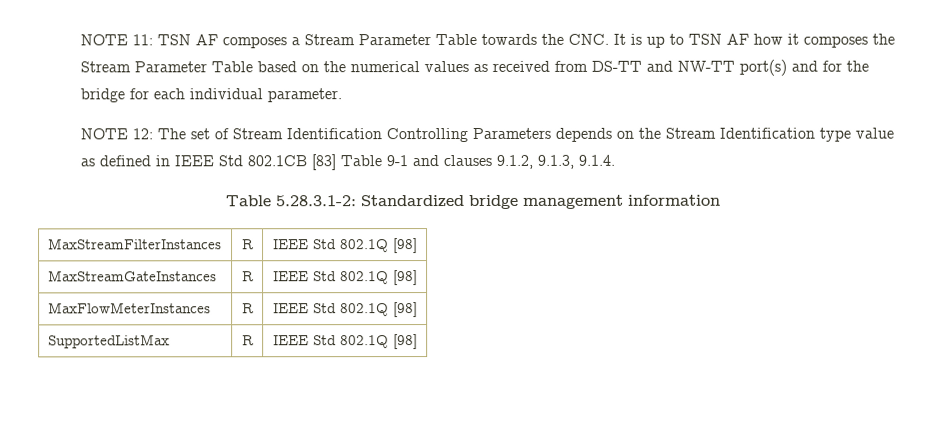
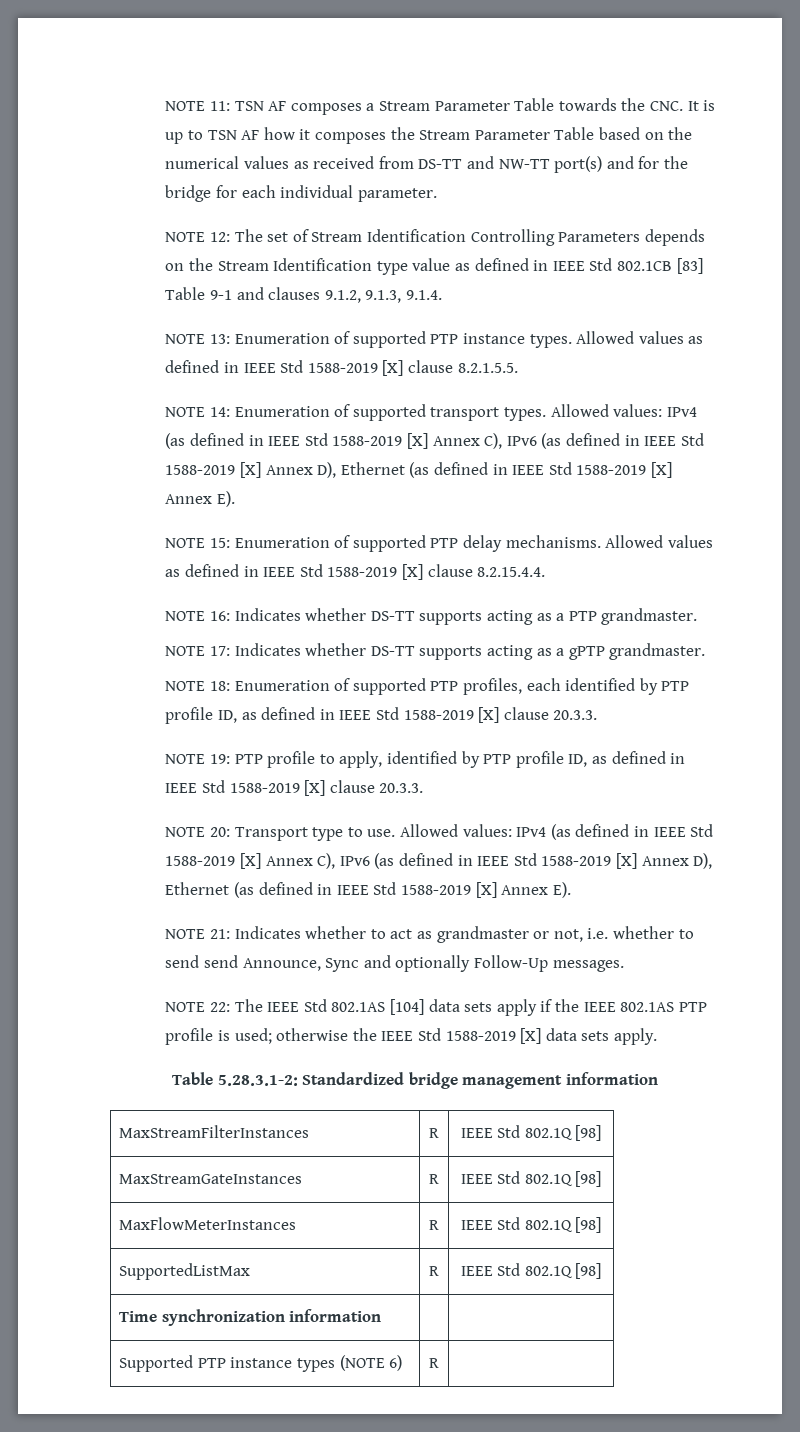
(616, 160) none -> [165,331,704,348] [165,360,518,376] [165,404,697,421] [165,433,704,449] [165,462,672,478] [165,491,236,507] [165,535,713,552] [165,564,546,580] [165,608,698,625] [165,643,706,660] [165,678,690,695] [165,707,598,724] [165,751,686,768] [165,780,424,796] [165,824,714,841] [165,853,713,869] [165,882,571,898] [165,926,694,943] [165,955,624,972] [165,999,707,1016] [165,1028,657,1045] // NOTE 13: Enumeration of supported PTP instance types. Allowed values as defined in IEEE Std 1588-2019 [X] clause 8.2.1.5.5. // NOTE 14: Enumeration of supported transport types. Allowed values: IPv4 (as defined in IEEE Std 1588-2019 [X] Annex C), IPv6 (as defined in IEEE Std 1588-2019 [X] Annex D), Ethernet (as defined in IEEE Std 1588-2019 [X] Annex E). // NOTE 15: Enumeration of supported PTP delay mechanisms. Allowed values as defined in IEEE Std 1588-2019 [X] clause 8.2.15.4.4. // NOTE 16: Indicates whether DS-TT supports acting as a PTP grandmaster. // NOTE 17: Indicates whether DS-TT supports acting as a gPTP grandmaster. // NOTE 18: Enumeration of supported PTP profiles, each identified by PTP profile ID, as defined in IEEE Std 1588-2019 [X] clause 20.3.3. // NOTE 19: PTP profile to apply, identified by PTP profile ID, as defined in IEEE Std 1588-2019 [X] clause 20.3.3. // NOTE 20: Transport type to use. Allowed values: IPv4 (as defined in IEEE Std 1588-2019 [X] Annex C), IPv6 (as defined in IEEE Std 1588-2019 [X] Annex D), Ethernet (as defined in IEEE Std 1588-2019 [X] Annex E). // NOTE 21: Indicates whether to act as grandmaster or not, i.e. whether to send send Announce, Sync and optionally Follow-Up messages. // NOTE 22: The IEEE Std 802.1AS [104] data sets apply if the IEEE 802.1AS PTP profile is used; otherwise the IEEE Std 1588-2019 [X] data sets apply.
(418, 342) none -> [119,1309,382,1326] [119,1355,403,1372] [429,1358,439,1368] // Time synchronization information | | // Supported PTP instance types (NOTE 6) | R |

